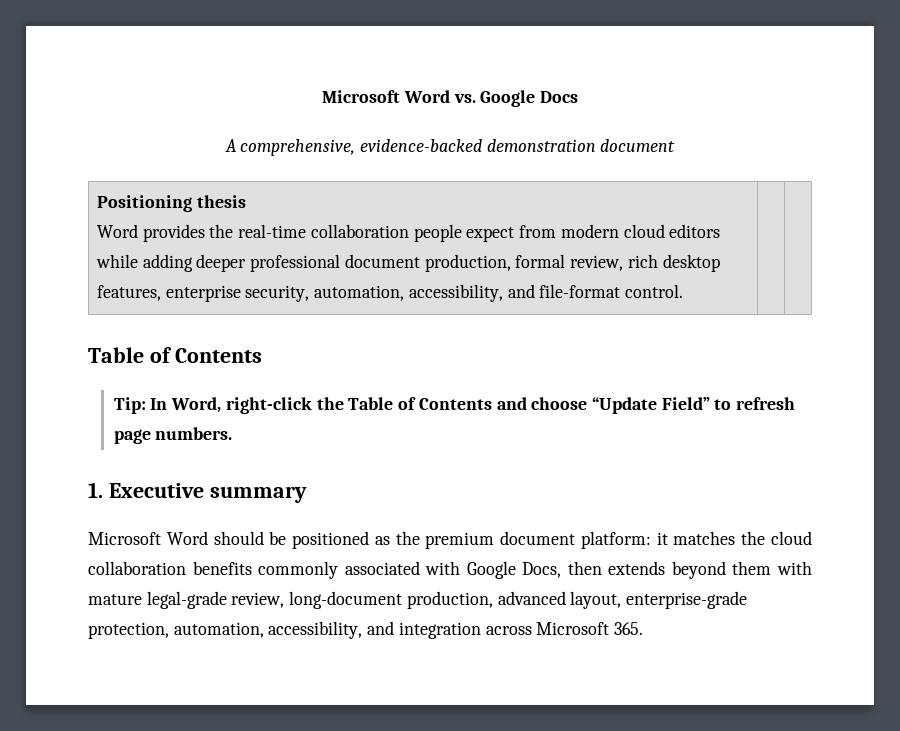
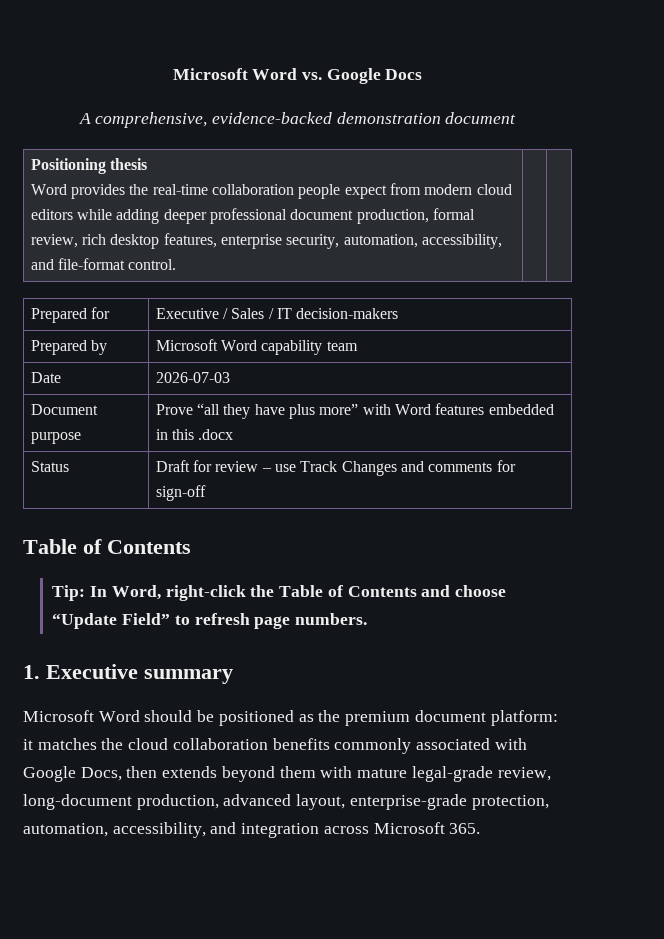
(684, 291) none -> [30,307,111,323] [155,308,399,319] [30,340,108,355] [155,339,358,355] [30,372,61,383] [155,372,230,383] [30,404,98,415] [30,432,81,444] [155,403,554,419] [155,429,234,440] [30,461,69,472] [155,460,516,476] [155,485,206,501] // Prepared for | Executive / Sales / IT decision-makers // Prepared by | Microsoft Word capability team // Date | 2026-07-03 // Document purpose | Prove “all they have plus more” with Word features embedded in this .docx // Status | Draft for review – use Track Changes and comments for sign-off

